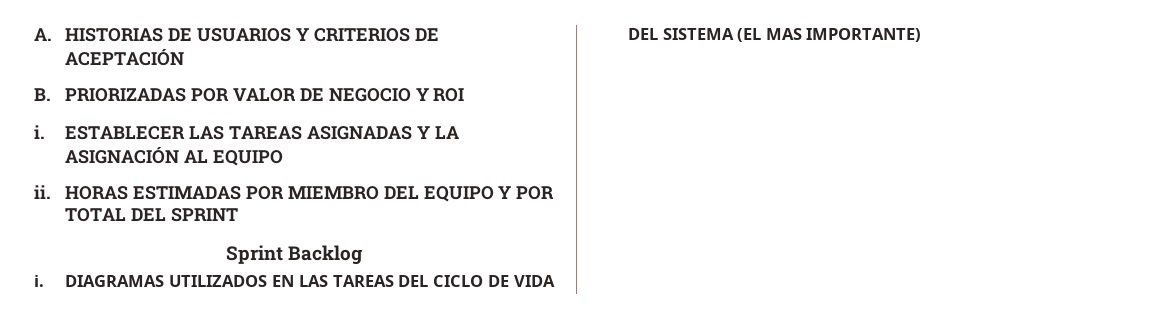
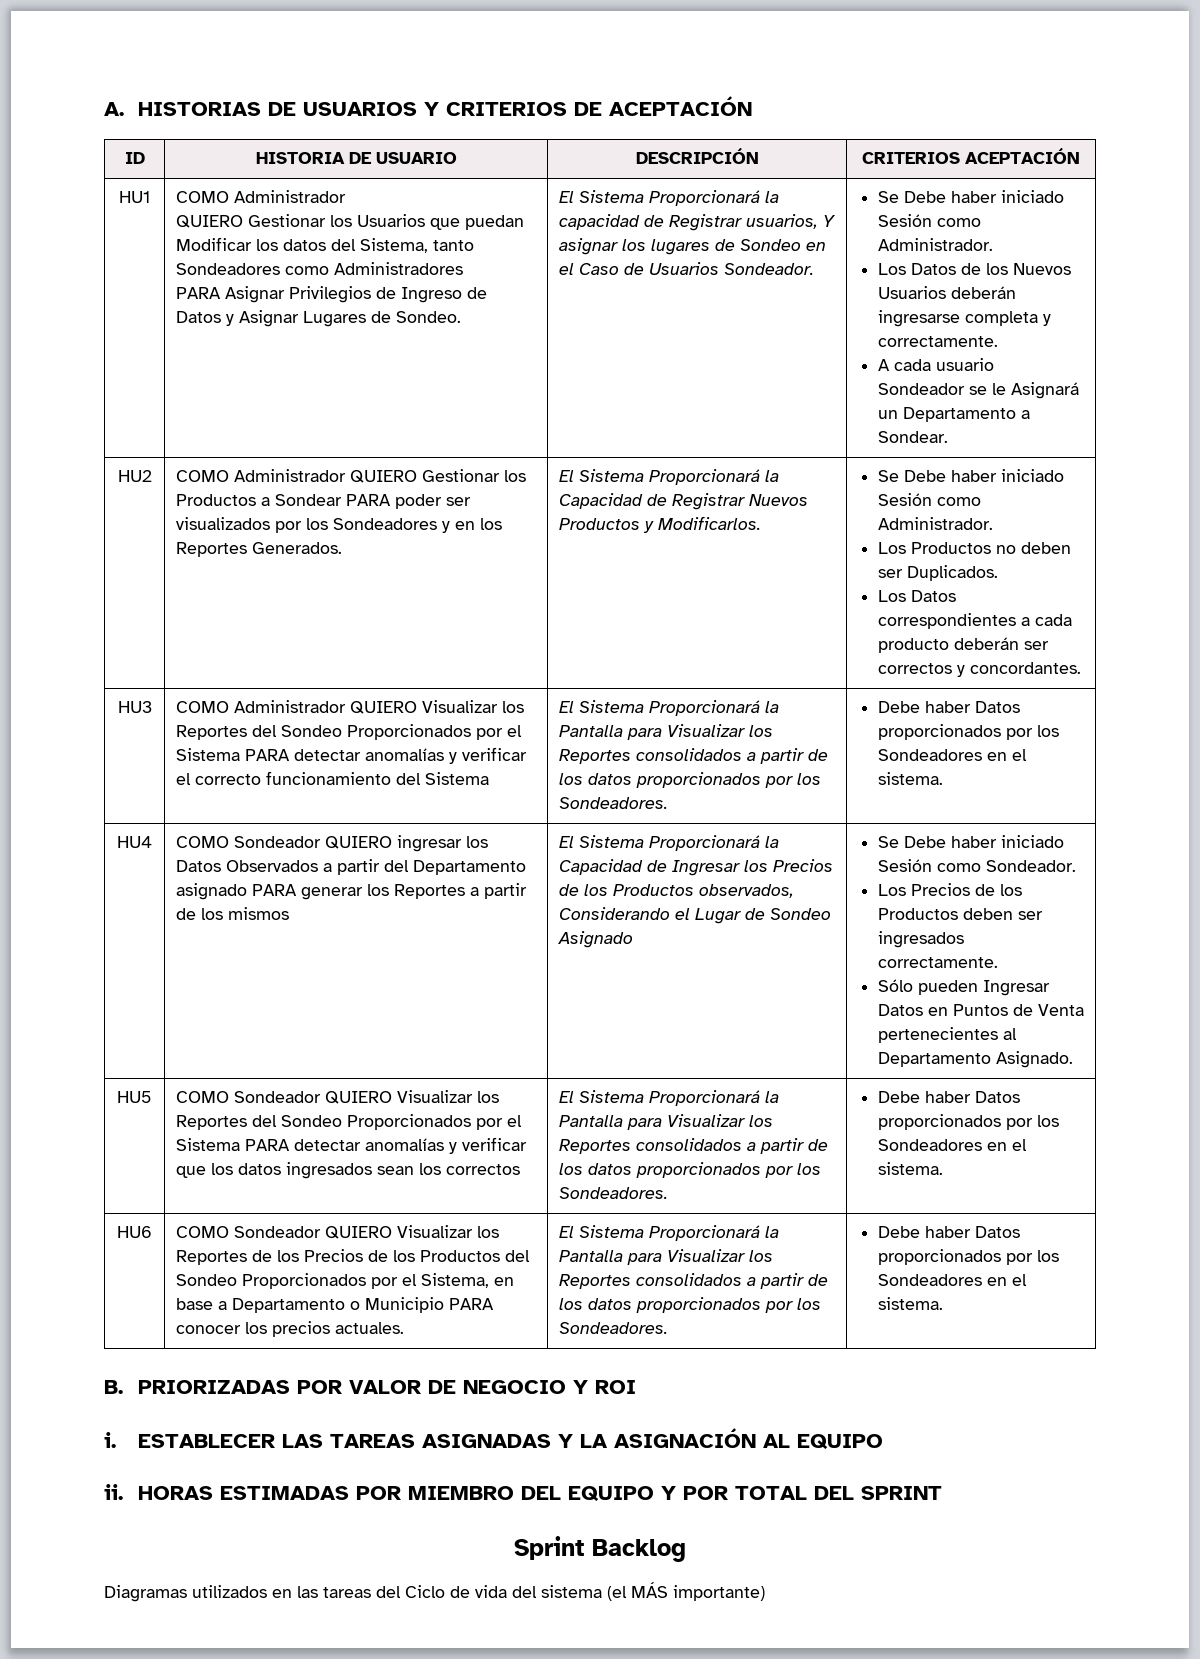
(185, 57) none -> [124,152,145,164] [255,152,457,164] [635,148,759,164] [862,148,1080,164] [119,191,150,203] [176,190,347,203] [176,214,525,230] [176,237,475,253] [176,262,464,275] [176,286,488,303] [176,310,462,327] [559,190,780,206] [559,214,837,231] [559,238,827,255] [559,262,815,275] [877,190,1064,203] [877,214,981,227] [877,238,993,251] [877,263,1071,275] [877,286,1016,299] [877,310,1051,327] [877,336,998,347] [877,358,994,371] [877,382,1079,399] [877,407,1030,422] [877,431,948,443] [117,470,152,482] [176,469,527,483] [176,494,472,509] [176,517,503,533] [176,542,343,557] [559,469,780,485] [559,493,809,510] [559,516,762,533] [877,469,1064,482] [877,493,981,506] [877,517,993,530] [877,542,1071,554] [877,565,998,581] [877,590,956,602] [877,613,1072,629] [877,637,1049,653] [877,662,1081,677] [117,701,152,713] [176,700,525,714] [176,724,523,740] [176,747,528,764] [176,771,490,785] [559,700,780,716] [559,724,774,740] [559,748,829,764] [559,772,822,788] [559,797,669,809] [877,701,1020,713] [877,724,1059,740] [877,749,1027,761] [877,772,943,785] [117,836,152,848] [176,835,489,852] [176,859,527,875] [176,883,528,900] [176,907,290,920] [559,835,780,851] [559,859,834,876] [559,884,795,898] [559,907,832,924] [558,931,634,948] [877,835,1064,848] [877,859,1076,872] [877,883,1022,896] [877,908,1043,920] [877,931,964,948] [877,957,998,968] [877,979,1050,996] [877,1004,1084,1016] [877,1027,1017,1043] [877,1051,1073,1068] [117,1091,152,1103] [176,1090,500,1104] [176,1114,523,1130] [176,1137,528,1154] [176,1162,521,1179] [559,1090,780,1106] [559,1114,774,1130] [559,1138,829,1154] [559,1162,822,1178] [559,1187,669,1199] [877,1091,1020,1103] [877,1114,1059,1130] [877,1139,1027,1151] [877,1162,943,1175] [117,1226,152,1238] [176,1225,500,1239] [176,1249,531,1265] [176,1273,515,1289] [176,1297,495,1313] [176,1321,405,1337] [559,1225,780,1241] [559,1249,774,1265] [559,1273,829,1289] [559,1297,822,1313] [559,1322,669,1334] [877,1226,1020,1238] [877,1249,1059,1265] [877,1274,1027,1286] [877,1297,943,1310] // ID | HISTORIA DE USUARIO | DESCRIPCIÓN | CRITERIOS ACEPTACIÓN // HU1 | COMO Administrador // QUIERO Gestionar los Usuarios que puedan Modificar los datos del Sistema, tanto Sondeadores como Administradores // PARA Asignar Privilegios de Ingreso de Datos y Asignar Lugares de Sondeo. | El Sistema Proporcionará la capacidad de Registrar usuarios, Y asignar los lugares de Sondeo en el Caso de Usuarios Sondeador. | Se Debe haber iniciado Sesión como Administrador. // Los Datos de los Nuevos Usuarios deberán ingresarse completa y correctamente. // A cada usuario Sondeador se le Asignará un Departamento a Sondear. // HU2 | COMO Administrador QUIERO Gestionar los Productos a Sondear PARA poder ser visualizados por los Sondeadores y en los Reportes Generados. | El Sistema Proporcionará la Capacidad de Registrar Nuevos Productos y Modificarlos. | Se Debe haber iniciado Sesión como Administrador. // Los Productos no deben ser Duplicados. // Los Datos correspondientes a cada producto deberán ser correctos y concordantes. // HU3 | COMO Administrador QUIERO Visualizar los Reportes del Sondeo Proporcionados por el Sistema PARA detectar anomalías y verificar el correcto funcionamiento del Sistema | El Sistema Proporcionará la Pantalla para Visualizar los Reportes consolidados a partir de los datos proporcionados por los Sondeadores. | Debe haber Datos proporcionados por los Sondeadores en el sistema. // HU4 | COMO Sondeador QUIERO ingresar los Datos Observados a partir del Departamento asignado PARA generar los Reportes a partir de los mismos | El Sistema Proporcionará la Capacidad de Ingresar los Precios de los Productos observados, Considerando el Lugar de Sondeo Asignado | Se Debe haber iniciado Sesión como Sondeador. // Los Precios de los Productos deben ser ingresados correctamente. // Sólo pueden Ingresar Datos en Puntos de Venta pertenecientes al Departamento Asignado. // HU5 | COMO Sondeador QUIERO Visualizar los Reportes del Sondeo Proporcionados por el Sistema PARA detectar anomalías y verificar que los datos ingresados sean los correctos | El Sistema Proporcionará la Pantalla para Visualizar los Reportes consolidados a partir de los datos proporcionados por los Sondeadores. | Debe haber Datos proporcionados por los Sondeadores en el sistema. // HU6 | COMO Sondeador QUIERO Visualizar los Reportes de los Precios de los Productos del Sondeo Proporcionados por el Sistema, en base a Departamento o Municipio PARA conocer los precios actuales. | El Sistema Proporcionará la Pantalla para Visualizar los Reportes consolidados a partir de los datos proporcionados por los Sondeadores. | Debe haber Datos proporcionados por los Sondeadores en el sistema.
[34,275,555,287] [628,28,922,42] i. DIAGRAMAS UTILIZADOS EN LAS TAREAS DEL CICLO DE VIDA DEL SISTEMA (EL MAS IMPORTANTE) -> [104,1582,765,1602] Diagramas utilizados en las tareas del Ciclo de vida del sistema (el MÁS importante)

